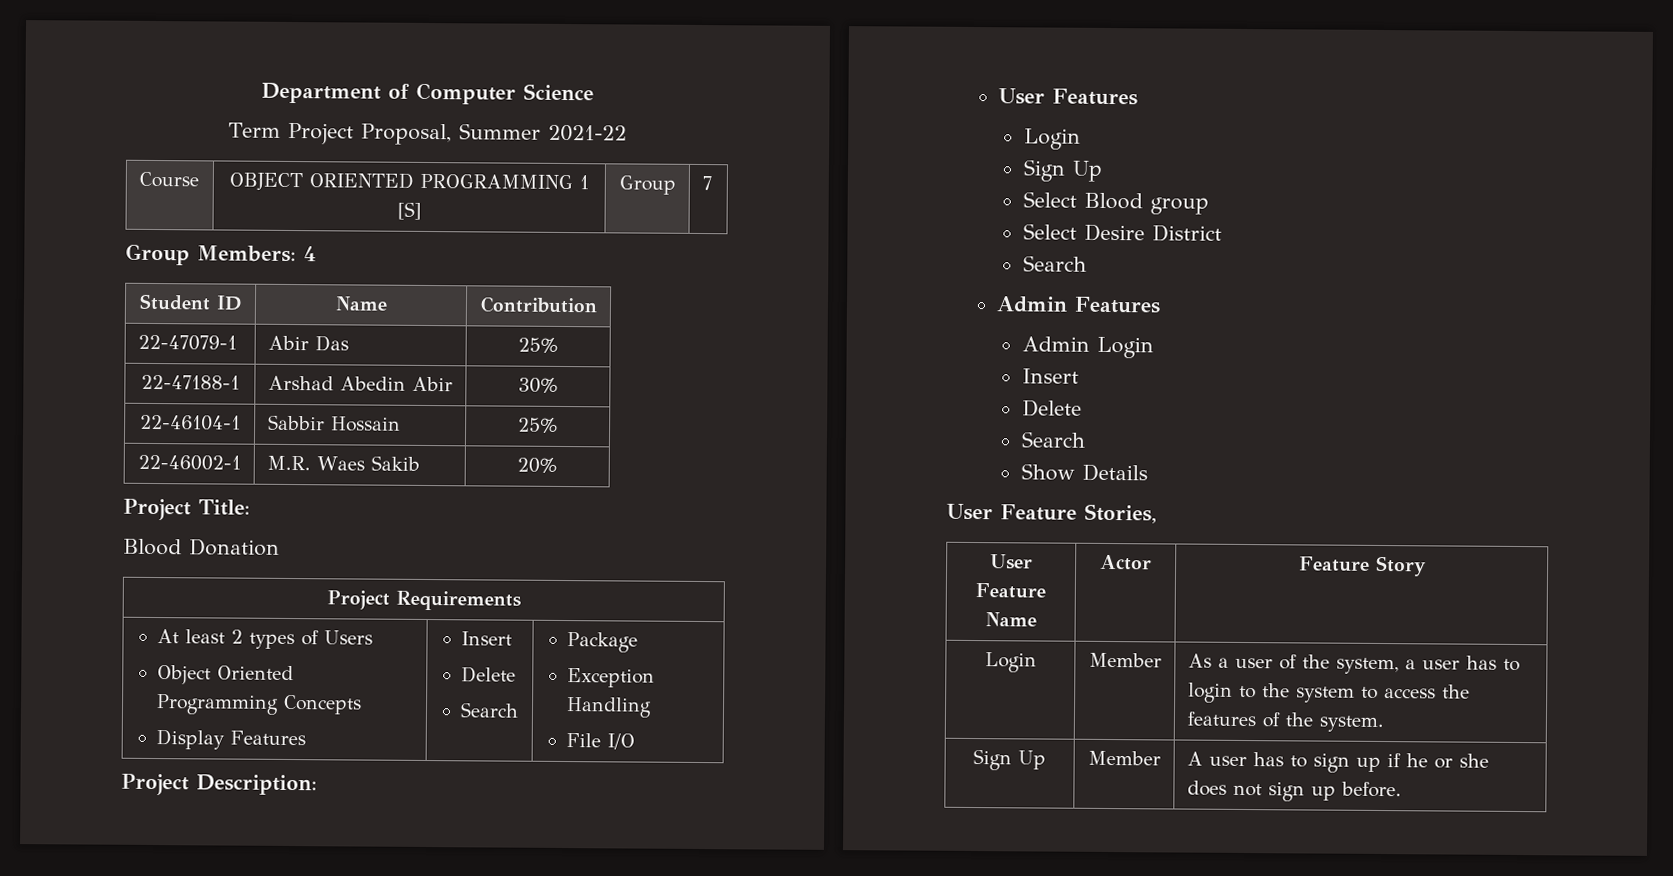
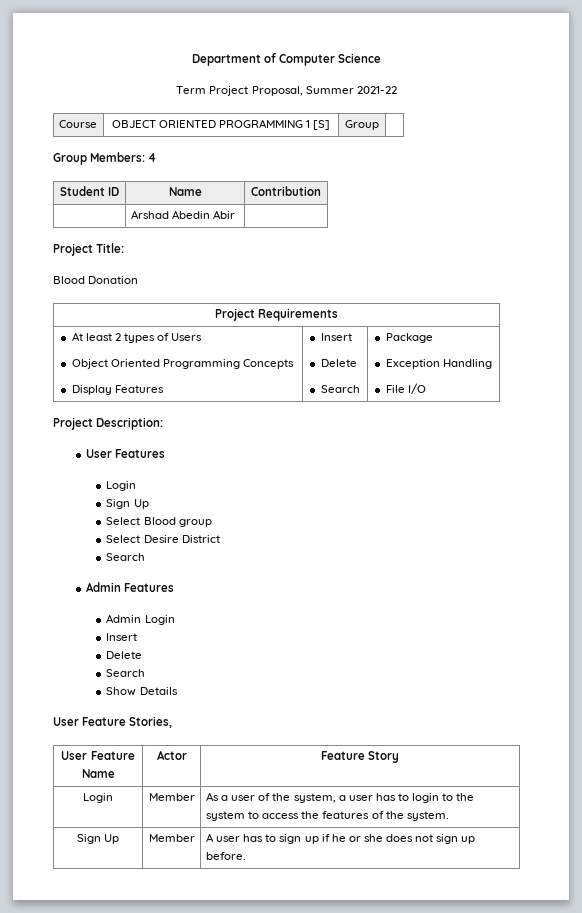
[701,176,712,191] 7 -> (379, 125) none
[137,334,237,351] [267,335,349,352] [518,337,558,353] [140,374,240,390] [267,375,453,392] [518,377,558,393] [139,414,241,431] [267,414,401,432] [518,417,558,433] [137,454,241,471] [266,455,420,471] [517,457,557,473] 22-47079-1 | Abir Das | 25% // 22-47188-1 | Arshad Abedin Abir | 30% // 22-46104-1 | Sabbir Hossain | 25% // 22-46002-1 | M.R. Waes Sakib | 20% -> [130,210,236,219] | Arshad Abedin Abir |

